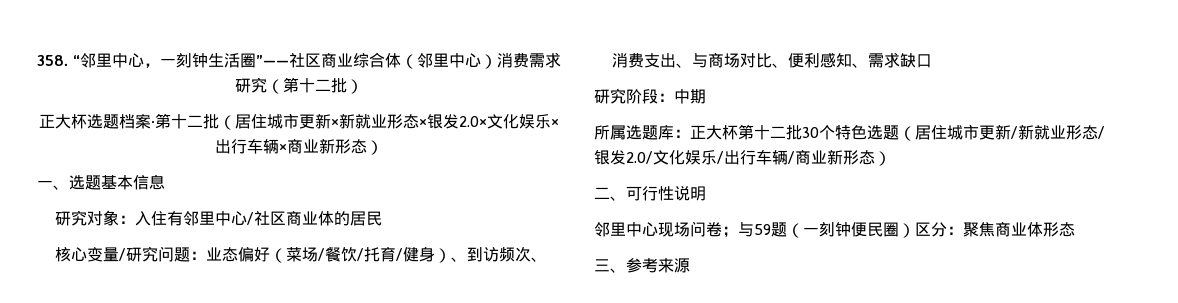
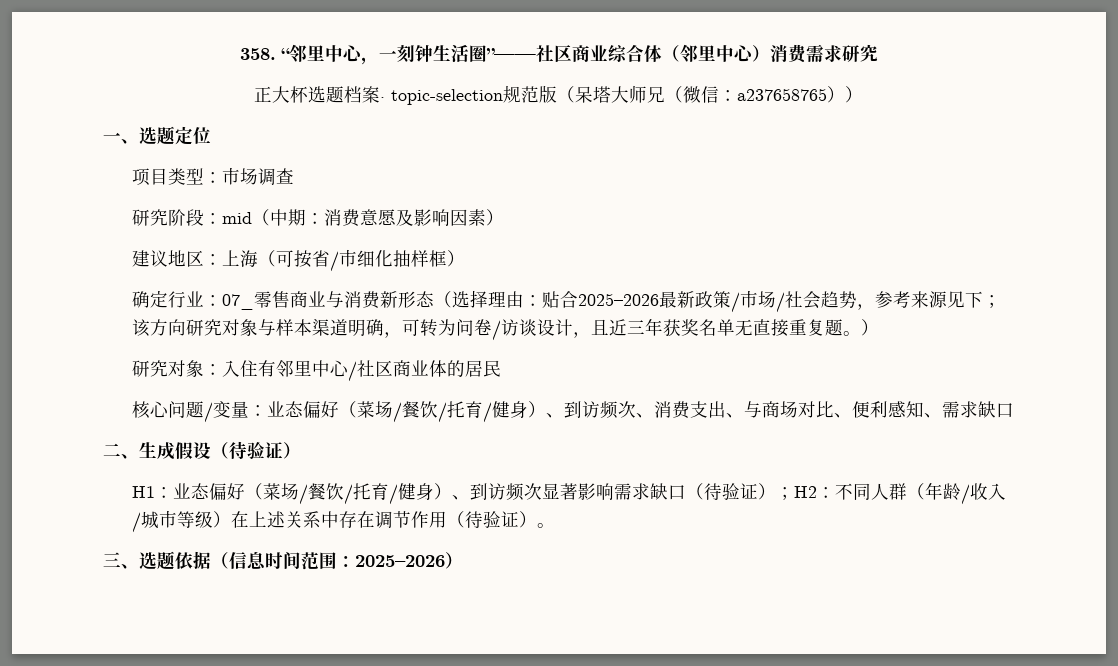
[267,77,363,94] （第十二批） -> (878, 53) none
[155,113,559,130] [215,138,383,155] [37,174,165,190] 第十二批（居住城市更新×新就业形态×银发2.0×文化娱乐×出行车辆×商业新形态） // 一、选题基本信息 -> [391,85,863,105] [103,126,211,145] [131,167,294,186] [131,209,504,227] [131,249,465,272] [131,290,1001,313] [131,318,879,341] topic-selection规范版（呆塔大师兄（微信：a237658765）） // 一、选题定位 // 项目类型：市场调查 // 研究阶段：mid（中期：消费意愿及影响因素） // 建议地区：上海（可按省/市细化抽样框） // 确定行业：07_零售商业与消费新形态（选择理由：贴合2025–2026最新政策/市场/社会趋势，参考来源见下；该方向研究对象与样本渠道明确，可转为问卷/访谈设计，且近三年获奖名单无直接重复题。）
[86,246,190,262] 变量/研究问题 -> [167,401,249,423] 问题/变量
[594,88,706,104] [594,124,1105,141] [594,149,891,166] [594,185,706,201] [594,221,1075,238] [594,258,690,273] 研究阶段：中期 // 所属选题库：正大杯第十二批30个特色选题（居住城市更新/新就业形态/银发2.0/文化娱乐/出行车辆/商业新形态） // 二、可行性说明 // 邻里中心现场问卷；与59题（一刻钟便民圈）区分：聚焦商业体形态 // 三、参考来源 -> [103,441,301,460] [131,482,1006,505] [131,510,555,533] [103,551,463,570] 二、生成假设（待验证） // H1：业态偏好（菜场/餐饮/托育/健身）、到访频次显著影响需求缺口（待验证）；H2：不同人群（年龄/收入/城市等级）在上述关系中存在调节作用（待验证）。 // 三、选题依据（信息时间范围：2025–2026）

